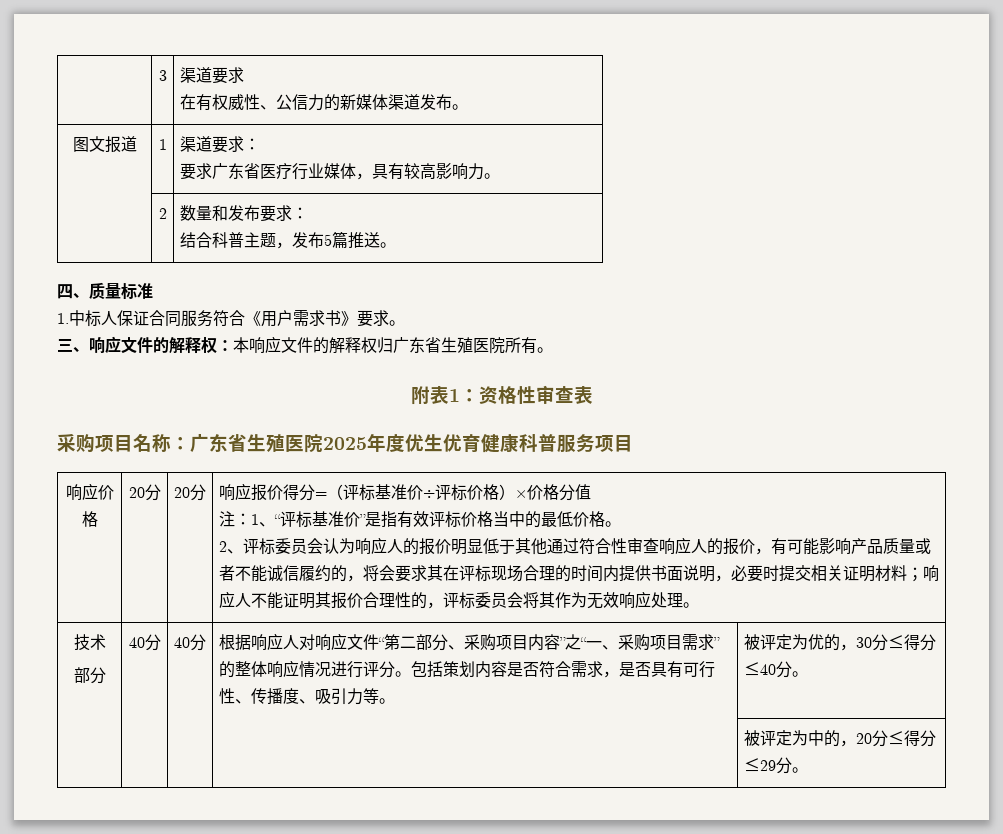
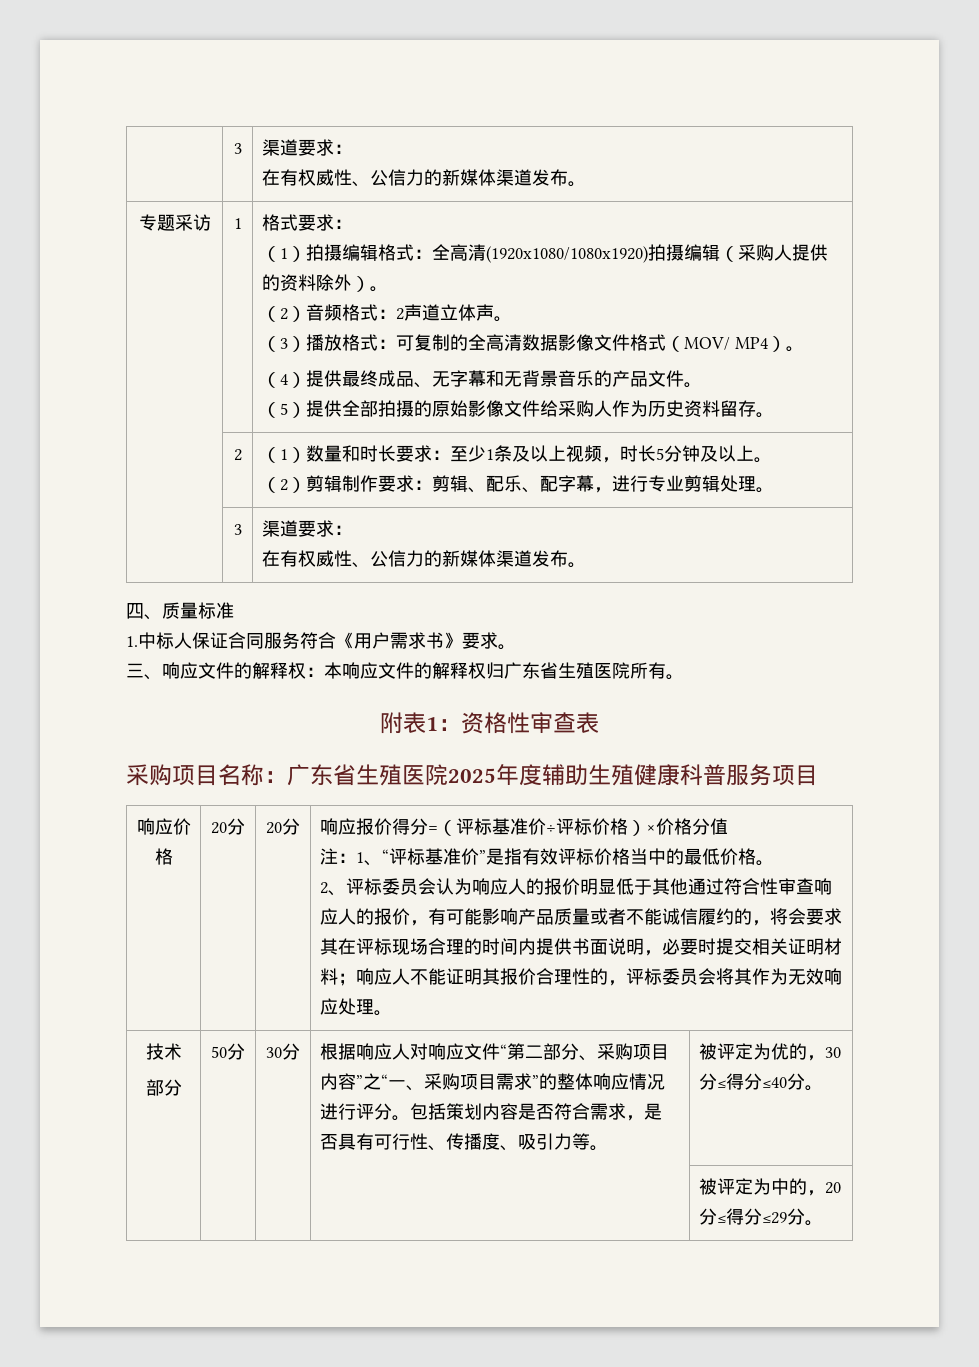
[158,70,167,81] [179,67,244,84] [179,94,468,111] [72,136,137,153] [158,139,167,150] [179,136,260,153] [179,163,500,180] [158,208,167,219] [179,205,308,222] [179,231,380,249] | 3 | 渠道要求 // 在有权威性、公信力的新媒体渠道发布。 // 图文报道 | 1 | 渠道要求： // 要求广东省医疗行业媒体，具有较高影响力。 // | 2 | 数量和发布要求： // 结合科普主题，发布5篇推送 -> [233,143,242,154] [262,139,353,156] [262,169,587,187] [138,214,211,231] [233,218,242,229] [262,214,353,231] [262,244,829,263] [262,274,389,292] [262,304,513,322] [262,334,805,352] [262,370,703,388] [262,400,775,418] [233,449,242,461] [262,445,773,463] [262,475,775,493] [233,524,242,535] [262,520,353,537] [262,550,569,568] | 3 | 渠道要求： // 在有权威性、公信力的新媒体渠道发布。 // 专题采访 | 1 | 格式要求： // （1）拍摄编辑格式：全高清(1920x1080/1080x1920)拍摄编辑（采购人提供的资料除外）。 // （2）音频格式：2声道立体声。 // （3）播放格式：可复制的全高清数据影像文件格式（MOV/ MP4）。 // （4）提供最终成品、无字幕和无背景音乐的产品文件。 // （5）提供全部拍摄的原始影像文件给采购人作为历史资料留存。 // | 2 | （1）数量和时长要求：至少1条及以上视频，时长5分钟及以上。 // （2）剪辑制作要求：剪辑、配乐、配字幕，进行专业剪辑处理。 // | 3 | 渠道要求： // 在有权威性、公信力的新媒体渠道发布
[405,434,481,452] 优生优育 -> [542,764,634,786] 辅助生殖
[128,634,161,651] [174,637,190,648] 40分 | 40 -> [211,1043,245,1060] [266,1047,282,1058] 50分 | 30

